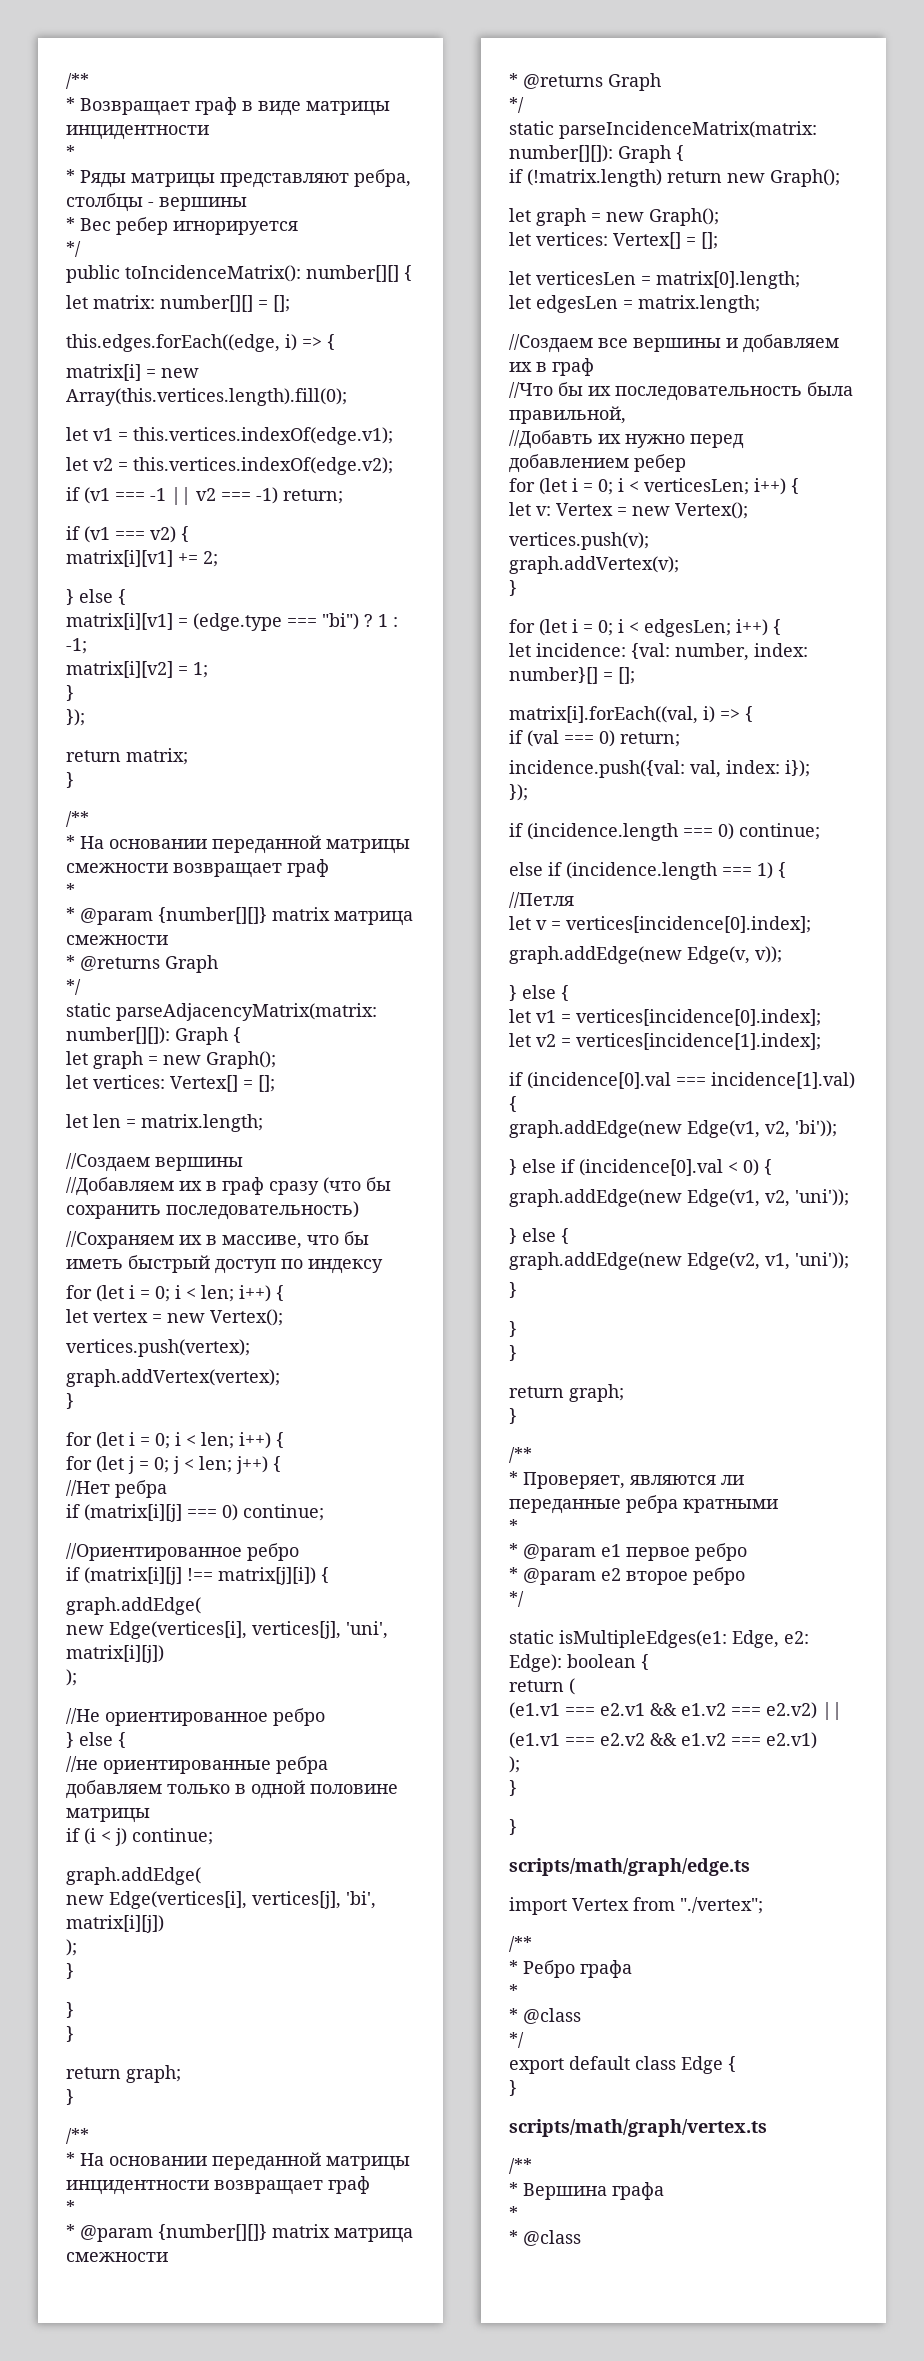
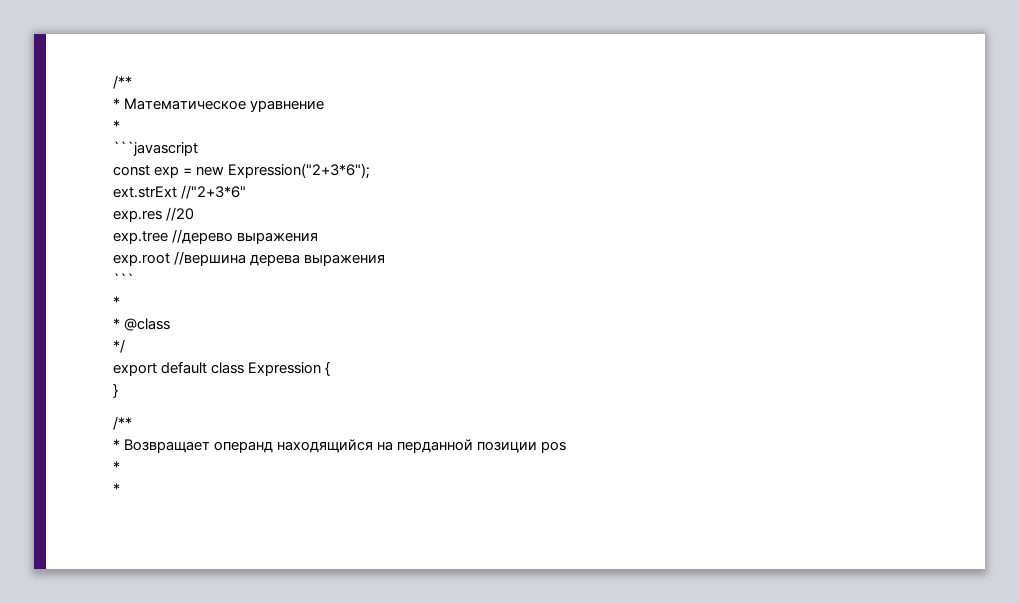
[66,73,89,89] [66,97,390,116] [66,125,209,140] [66,145,75,159] [66,169,411,188] [66,193,247,212] [66,217,298,235] [66,241,81,257] [66,265,412,283] [66,295,290,312] [66,334,335,352] [66,364,199,381] [66,388,347,406] [66,427,393,445] [66,457,393,475] [66,487,343,505] [66,526,189,543] [66,550,218,567] [66,589,126,605] [66,613,398,631] [66,638,87,654] [66,661,208,678] [66,685,74,701] [66,709,85,726] [66,748,188,765] [66,772,74,788] [66,811,89,827] [66,835,410,854] [66,859,329,878] [66,883,75,897] [66,907,413,926] [66,935,168,945] [66,955,218,973] [66,979,81,995] [66,1003,377,1021] [66,1027,241,1045] [66,1051,276,1069] [66,1075,275,1092] [66,1114,263,1132] [66,1153,243,1172] [66,1177,391,1196] [66,1201,359,1220] [66,1231,369,1249] [66,1255,383,1274] [66,1285,284,1302] [66,1309,283,1326] [66,1339,250,1357] [66,1369,280,1387] [66,1393,74,1409] [66,1432,284,1449] [66,1456,281,1474] [66,1480,167,1498] [66,1504,324,1522] [66,1543,299,1561] [66,1567,329,1585] [66,1597,201,1615] [66,1621,388,1639] [66,1645,164,1663] [66,1669,77,1686] [66,1708,325,1726] [66,1732,126,1748] [66,1756,328,1774] [66,1780,398,1799] [66,1808,150,1823] [66,1828,213,1846] [66,1867,201,1885] [66,1891,376,1909] [66,1915,164,1933] [66,1939,77,1956] [66,1963,74,1979] [66,2002,74,2018] [66,2026,74,2042] [66,2065,181,2083] [66,2089,74,2105] [66,2128,89,2144] [66,2152,410,2171] [66,2176,370,2195] [66,2200,75,2214] [66,2224,413,2243] [66,2252,168,2262] [509,73,661,91] [509,97,524,113] [509,121,817,139] [509,145,684,163] [509,169,840,187] [509,208,719,226] [509,232,718,249] [509,271,800,289] [509,295,760,313] [509,334,839,353] [509,358,594,376] [509,382,853,401] [509,406,626,424] [509,430,744,449] [509,454,686,473] [509,478,799,495] [509,502,748,519] [509,532,649,550] [509,556,679,574] [509,580,517,596] [509,619,781,637] [509,643,808,661] [509,667,635,684] [509,706,753,724] [509,730,680,747] [509,760,810,778] [509,784,528,801] [509,823,820,841] [509,862,786,880] [509,892,574,908] [509,916,811,933] [509,946,782,964] [509,985,569,1001] [509,1009,821,1026] [509,1033,821,1050] [509,1072,855,1089] [509,1096,517,1112] [509,1120,837,1138] [509,1159,772,1176] [509,1189,849,1207] [509,1228,569,1244] [509,1252,849,1270] [509,1282,517,1298] [509,1321,517,1337] [509,1345,517,1361] [509,1384,624,1402] [509,1408,517,1424] [509,1447,532,1463] [509,1471,744,1489] [509,1495,778,1514] [509,1519,518,1533] [509,1543,747,1561] [509,1567,745,1585] [509,1591,524,1607] [509,1630,809,1648] [509,1654,649,1672] [509,1678,575,1695] [509,1702,842,1720] [509,1732,817,1749] [509,1756,520,1773] [509,1780,517,1796] [509,1819,517,1835] [509,1858,750,1876] [509,1897,763,1915] [509,1936,532,1952] [509,1960,632,1978] /** // * Возвращает граф в виде матрицы инцидентности // * // * Ряды матрицы представляют ребра, столбцы - вершины // * Вес ребер игнорируется // */ // public toIncidenceMatrix(): number[][] { // let matrix: number[][] = []; // this.edges.forEach((edge, i) => { // matrix[i] = new Array(this.vertices.length).fill(0); // let v1 = this.vertices.indexOf(edge.v1); // let v2 = this.vertices.indexOf(edge.v2); // if (v1 === -1 || v2 === -1) return; // if (v1 === v2) { // matrix[i][v1] += 2; // } else { // matrix[i][v1] = (edge.type === "bi") ? 1 : -1; // matrix[i][v2] = 1; // } // }); // return matrix; // } // /** // * На основании переданной матрицы смежности возвращает граф // * // * @param {number[][]} matrix матрица смежности // * @returns Graph // */ // static parseAdjacencyMatrix(matrix: number[][]): Graph { // let graph = new Graph(); // let vertices: Vertex[] = []; // let len = matrix.length; // //Создаем вершины // //Добавляем их в граф сразу (что бы сохранить последовательность) // //Сохраняем их в массиве, что бы иметь быстрый доступ по индексу // for (let i = 0; i < len; i++) { // let vertex = new Vertex(); // vertices.push(vertex); // graph.addVertex(vertex); // } // for (let i = 0; i < len; i++) { // for (let j = 0; j < len; j++) { // //Нет ребра // if (matrix[i][j] === 0) continue; // //Ориентированное ребро // if (matrix[i][j] !== matrix[j][i]) { // graph.addEdge( // new Edge(vertices[i], vertices[j], 'uni', matrix[i][j]) // ); // //Не ориентированное ребро // } else { // //не ориентированные ребра добавляем только в одной половине матрицы // if (i < j) continue; // graph.addEdge( // new Edge(vertices[i], vertices[j], 'bi', matrix[i][j]) // ); // } // } // } // return graph; // } // /** // * На основании переданной матрицы инцидентности возвращает граф // * // * @param {number[][]} matrix матрица смежности // * @returns Graph // */ // static parseIncidenceMatrix(matrix: number[][]): Graph { // if (!matrix.length) return new Graph(); // let graph = new Graph(); // let vertices: Vertex[] = []; // let verticesLen = matrix[0].length; // let edgesLen = matrix.length; // //Cоздаем все вершины и добавляем их в граф // //Что бы их последовательность была правильной, // //Добавть их нужно перед добавлением ребер // for (let i = 0; i < verticesLen; i++) { // let v: Vertex = new Vertex(); // vertices.push(v); // graph.addVertex(v); // } // for (let i = 0; i < edgesLen; i++) { // let incidence: {val: number, index: number}[] = []; // matrix[i].forEach((val, i) => { // if (val === 0) return; // incidence.push({val: val, index: i}); // }); // if (incidence.length === 0) continue; // else if (incidence.length === 1) { // //Петля // let v = vertices[incidence[0].index]; // graph.addEdge(new Edge(v, v)); // } else { // let v1 = vertices[incidence[0].index]; // let v2 = vertices[incidence[1].index]; // if (incidence[0].val === incidence[1].val) { // graph.addEdge(new Edge(v1, v2, 'bi')); // } else if (incidence[0].val < 0) { // graph.addEdge(new Edge(v1, v2, 'uni')); // } else { // graph.addEdge(new Edge(v2, v1, 'uni')); // } // } // } // return graph; // } // /** // * Проверяет, являются ли переданные ребра кратными // * // * @param e1 первое ребро // * @param e2 второе ребро // */ // static isMultipleEdges(e1: Edge, e2: Edge): boolean { // return ( // (e1.v1 === e2.v1 && e1.v2 === e2.v2) || // (e1.v1 === e2.v2 && e1.v2 === e2.v1) // ); // } // } // scripts/math/graph/edge.ts // import Vertex from "./vertex"; // /** // * Ребро графа -> [113,75,132,89] [113,98,325,112] [113,120,120,131] [113,141,198,156] [113,163,371,179] [113,185,247,199] [113,207,195,222] [113,229,319,244] [113,251,386,266] [113,273,134,285] /** // * Математическое уравнение // * // ```javascript // const exp = new Expression("2+3*6"); // ext.strExt //"2+3*6" // exp.res //20 // exp.tree //дерево выражения // exp.root //вершина дерева выражения // ```
[681,2056,723,2074] Edge -> [248,362,322,376] Expression
[509,2119,767,2137] [509,2158,532,2174] [509,2182,664,2200] [509,2206,518,2220] [509,2230,581,2246] // scripts/math/graph/vertex.ts // /** // * Вершина графа // * // * @class -> [113,416,132,430] [113,439,567,453] [113,461,120,472] [113,483,120,494] // /** // * Возвращает операнд находящийся на перданной позиции pos // * // *

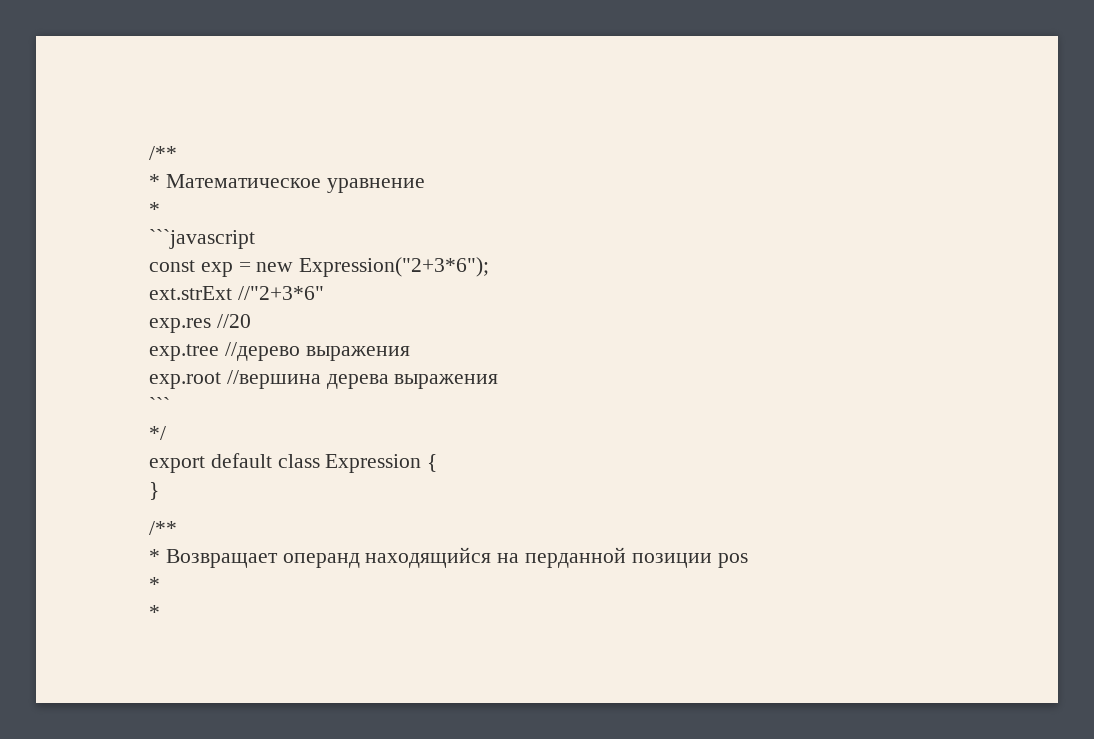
[113,296,120,307] [113,318,171,331] // * // * @class -> (170, 404) none

